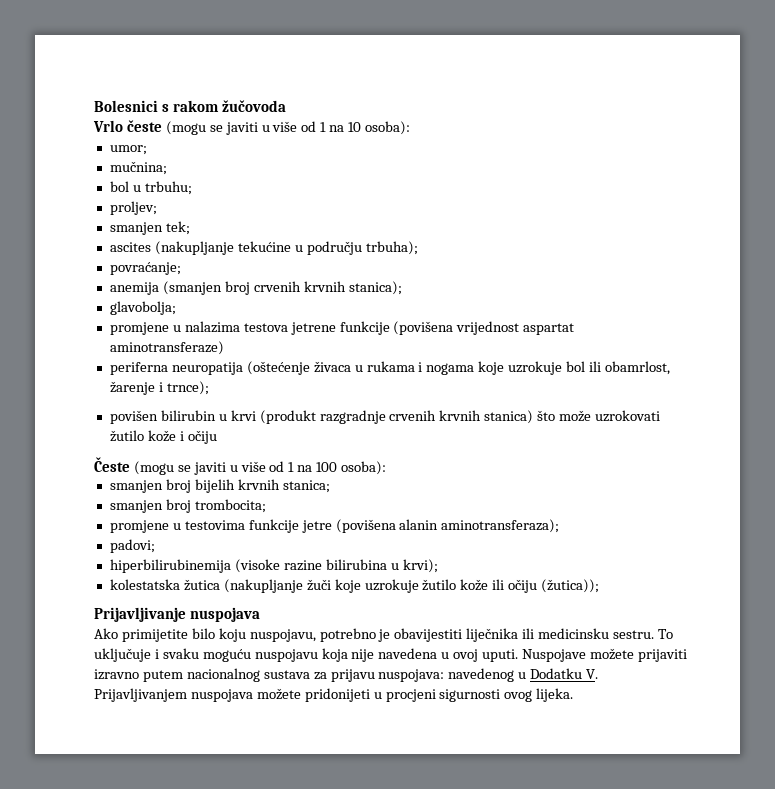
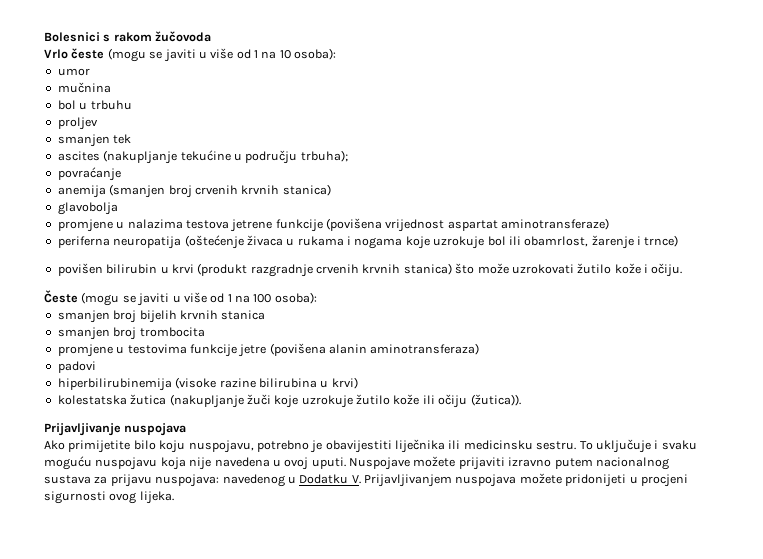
[109,145,147,155] [109,161,167,175] umor; // mučnina; -> [57,68,90,76] [57,82,111,93] umor // mučnina
[144,181,192,195] [109,201,157,215] [109,221,190,235] trbuhu; // proljev; // smanjen tek; -> [90,100,132,110] [57,117,98,130] [57,134,132,147] trbuhu // proljev // smanjen tek
[109,262,181,275] povraćanje; -> [57,167,121,181] povraćanje
[348,281,402,295] [109,301,176,315] stanica); // glavobolja; -> [282,184,331,196] [57,202,118,215] stanica) // glavobolja
[166,381,209,395] trnce); -> [644,235,679,247] trnce)
[187,430,217,444] očiju -> [651,263,683,277] očiju.
[282,480,330,493] [109,499,266,513] stanica; // smanjen broj trombocita; -> [221,310,266,320] [57,327,205,340] stanica // smanjen broj trombocita
[441,519,560,533] [109,539,155,553] aminotransferaza); // padovi; -> [370,343,480,355] [57,361,96,373] aminotransferaza) // padovi
[402,559,438,573] krvi); -> [331,377,358,389] krvi)
[541,579,600,593] (žutica)); -> [470,394,521,406] (žutica)).

